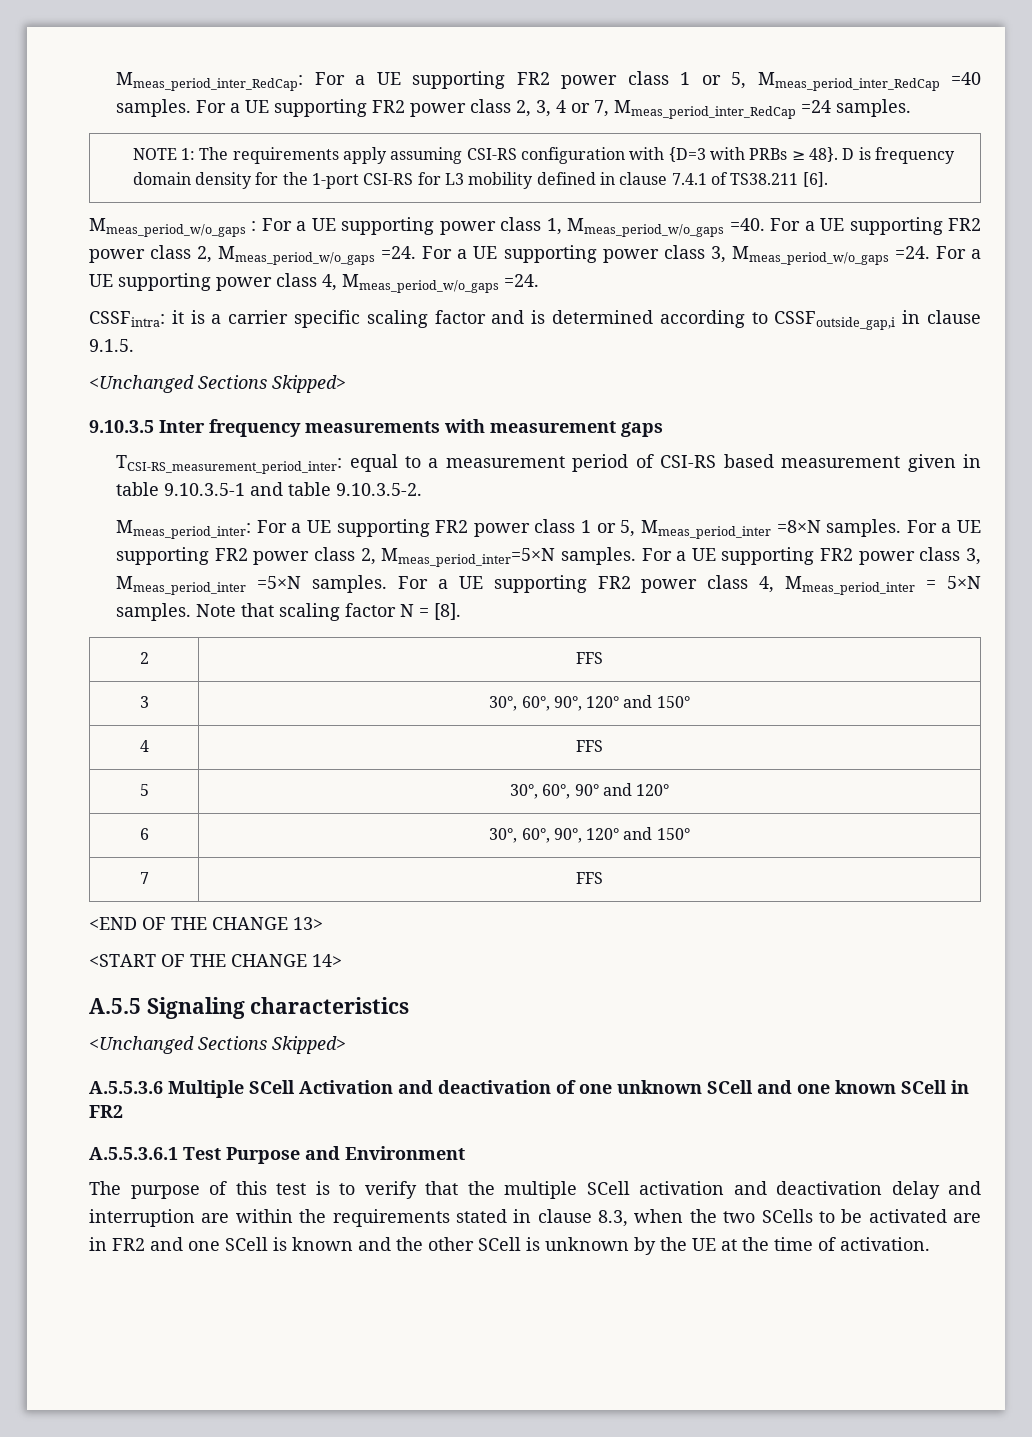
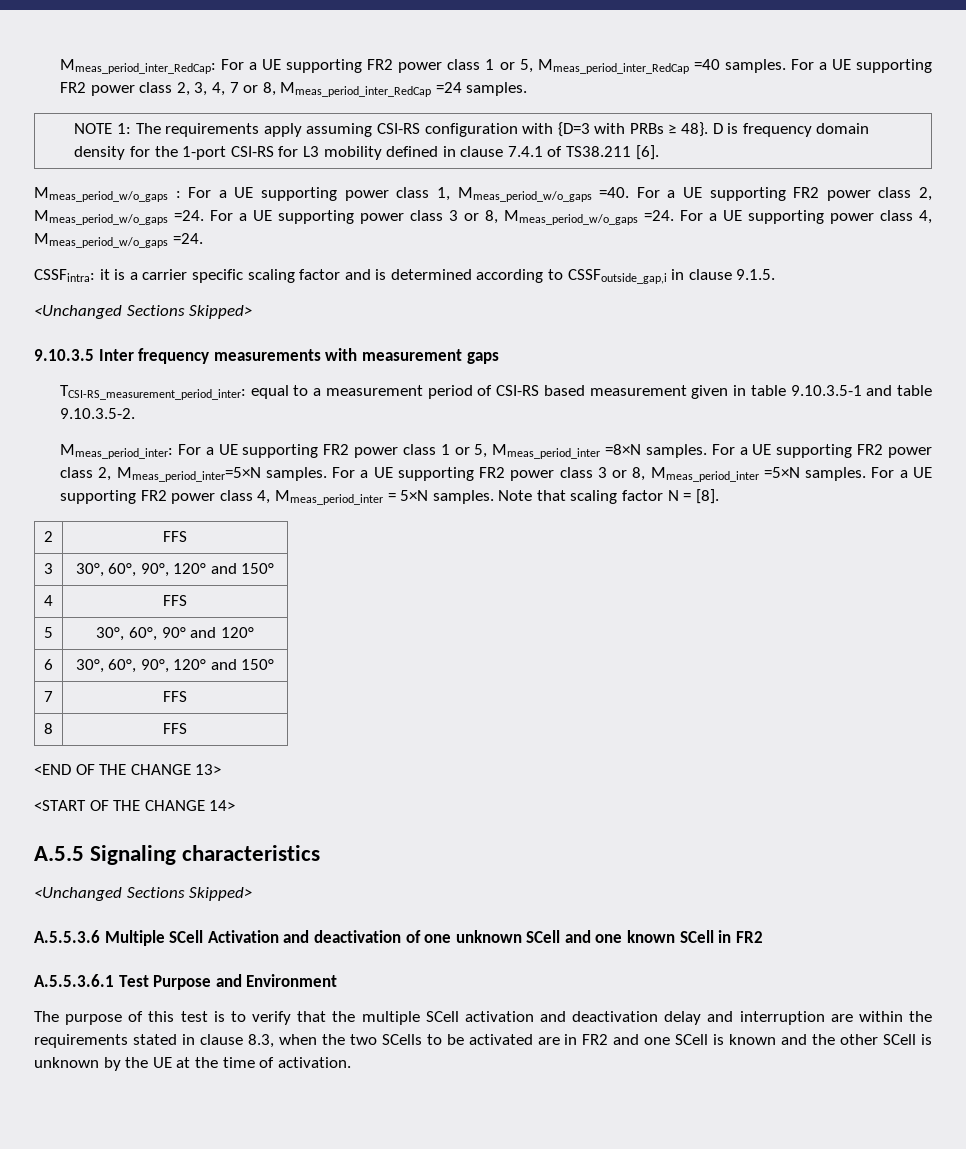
[556,100,610,117] 4 or 7, -> [211,82,276,96] 4, 7 or 8,
[710,246,726,263] 3, -> [449,210,498,224] 3 or 8,
[966,548,981,565] 3, -> [597,467,646,481] 3 or 8,
(603, 878) none -> [44,723,53,734] [163,723,187,734] // 8 | FFS

